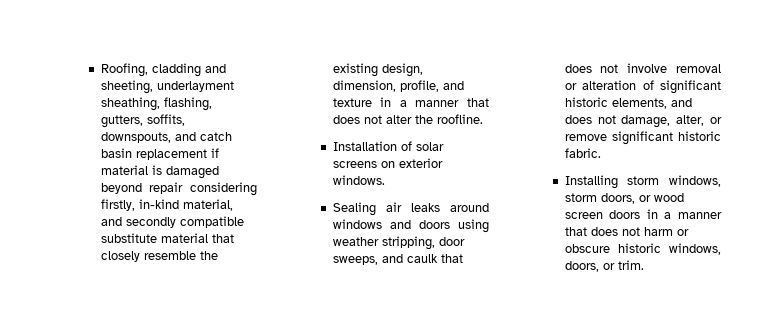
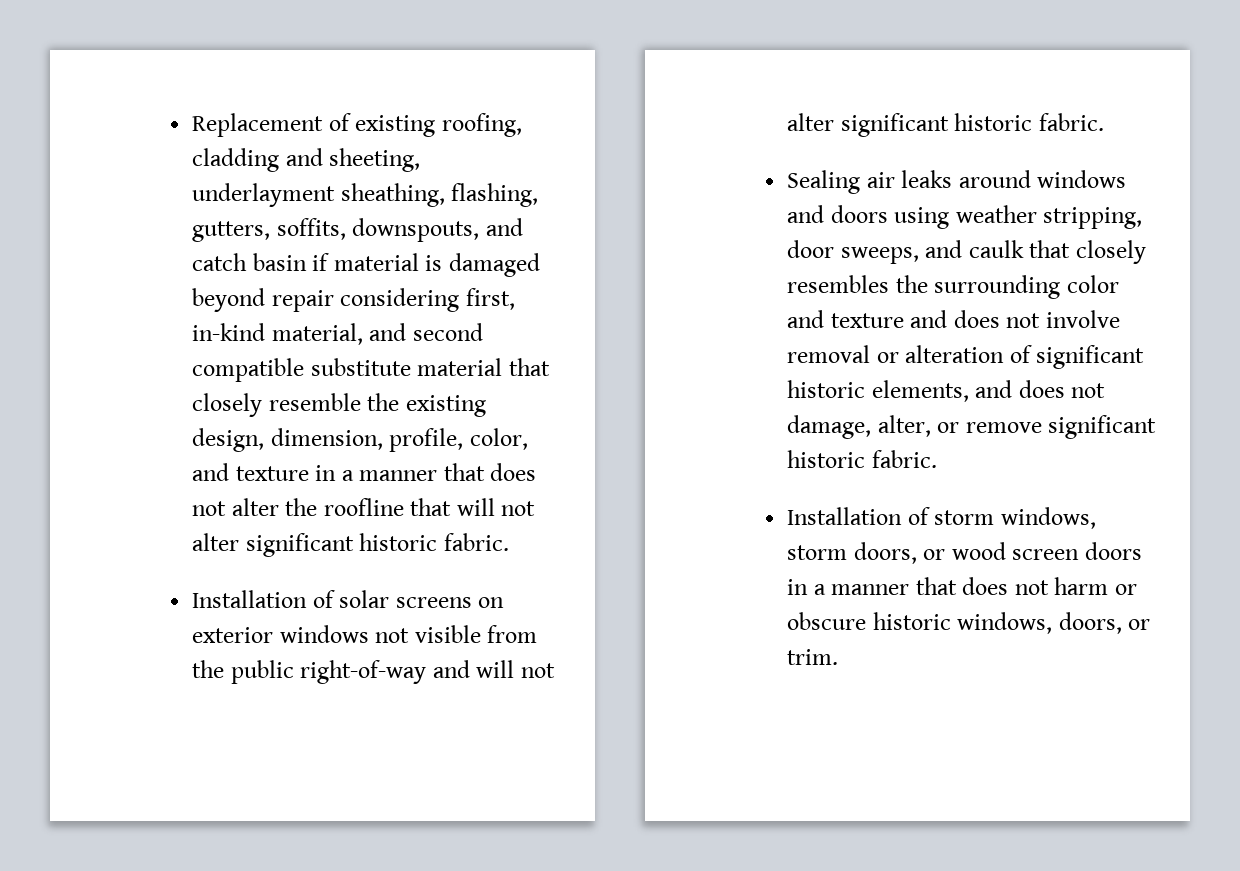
[100,63,148,77] Roofing, -> [192,113,522,137] Replacement of existing roofing,
[135,149,207,160] replacement -> (307, 262) none
[100,199,135,211] firstly, -> [465,288,515,310] first,
[125,217,176,228] secondly -> [412,323,483,341] second
(439, 86) none -> [469,428,528,450] color,
[436,114,483,124] roofline. -> [323,498,536,516] [192,533,509,557] roofline that will not alter significant historic fabric.
[332,175,385,185] windows. -> [279,625,538,643] [192,660,555,684] [787,113,1104,137] windows not visible from the public right-of-way and will not alter significant historic fabric.
(463, 258) none -> [1075,240,1146,264] [787,275,1119,299] [787,310,948,328] closely resembles the surrounding color and texture and
[564,175,618,189] Installing -> [787,507,930,525] Installation of

